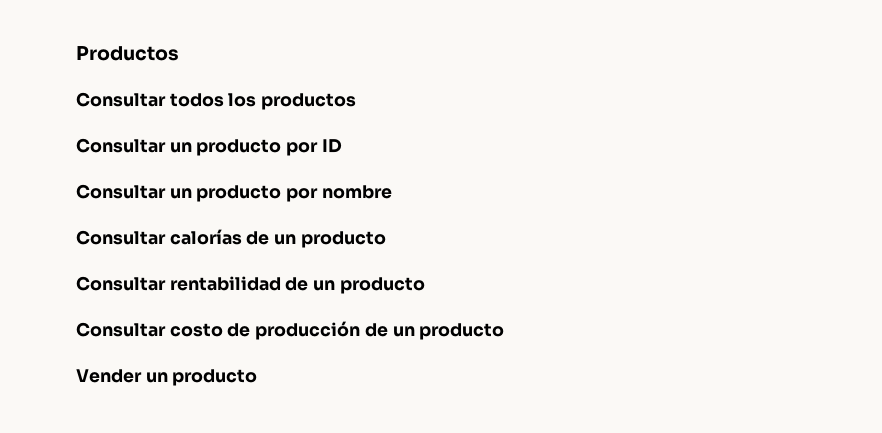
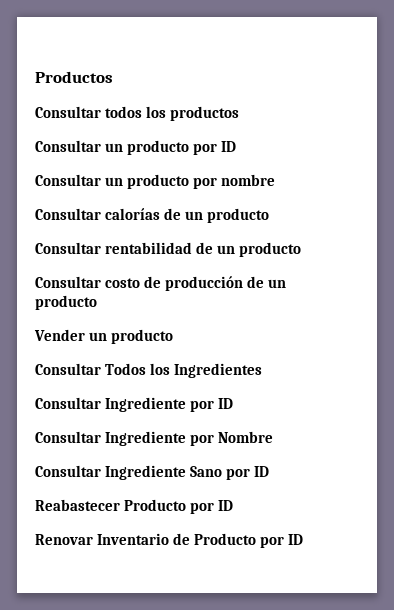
(258, 377) none -> [35,363,263,378] [35,397,234,412] [35,431,274,446] [35,465,270,480] [35,499,234,514] [35,533,304,548] // Consultar Todos los Ingredientes // Consultar Ingrediente por ID // Consultar Ingrediente por Nombre // Consultar Ingrediente Sano por ID // Reabastecer Producto por ID // Renovar Inventario de Producto por ID

